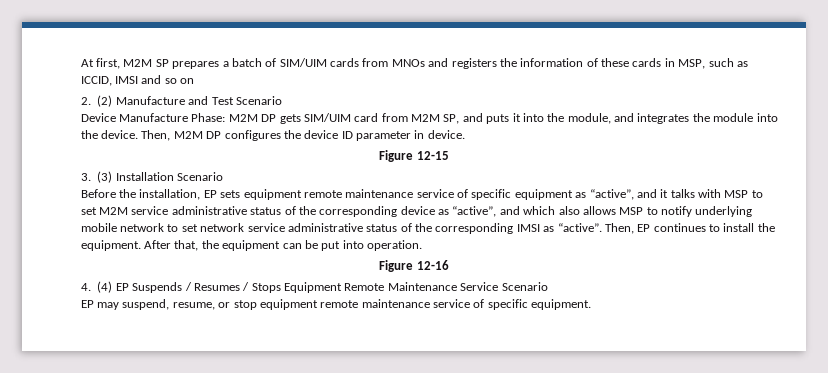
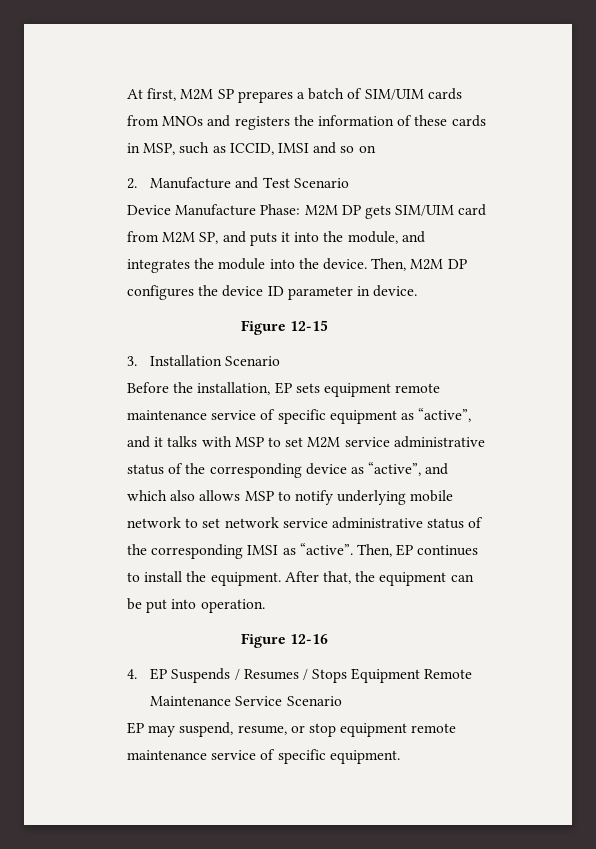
[97,95,113,107] (2) -> (138, 183) none
[97,171,113,183] (3) -> (138, 361) none
[97,281,113,293] (4) -> (138, 674) none

